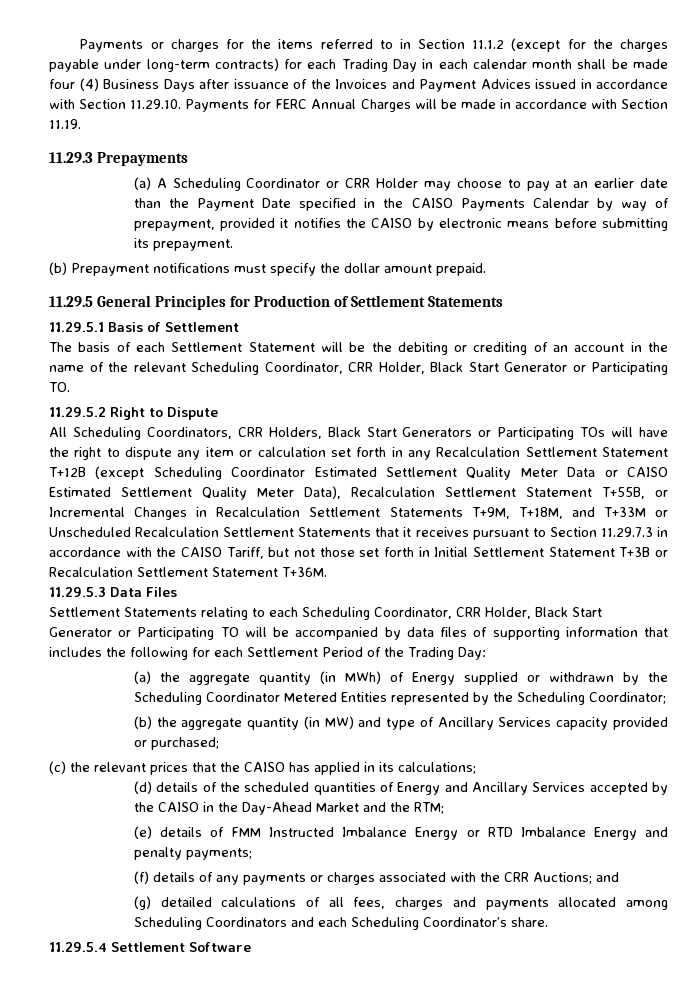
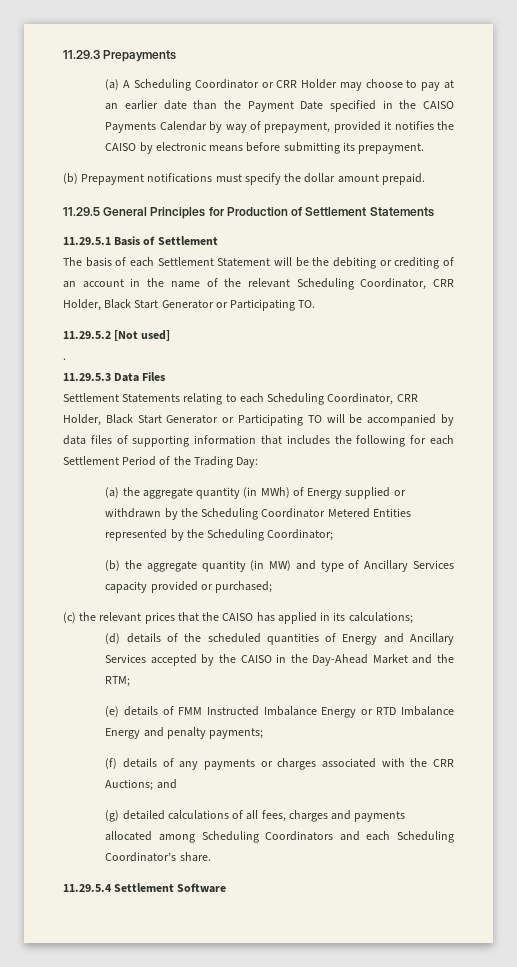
[79,38,668,52] [49,58,669,72] [49,78,668,92] [49,99,668,112] [49,119,81,129] Payments or charges for the items referred to in Section 11.1.2 (except for the charges payable under long-term contracts) for each Trading Day in each calendar month shall be made four (4) Business Days after issuance of the Invoices and Payment Advices issued in accordance with Section 11.29.10. Payments for FERC Annual Charges will be made in accordance with Section 11.19. // -> (63, 54) none
[110,407,218,420] [49,427,668,440] [49,447,668,460] [49,466,668,480] [49,486,668,500] [49,507,669,520] [49,527,668,540] [49,547,668,559] [49,567,327,577] Right to Dispute // All Scheduling Coordinators, CRR Holders, Black Start Generators or Participating TOs will have the right to dispute any item or calculation set forth in any Recalculation Settlement Statement T+12B (except Scheduling Coordinator Estimated Settlement Quality Meter Data or CAISO Estimated Settlement Quality Meter Data), Recalculation Settlement Statement T+55B, or Incremental Changes in Recalculation Settlement Statements T+9M, T+18M, and T+33M or Unscheduled Recalculation Settlement Statements that it receives pursuant to Section 11.29.7.3 in accordance with the CAISO Tariff, but not those set forth in Initial Settlement Statement T+3B or Recalculation Settlement Statement T+36M. -> [114,330,171,341] [63,358,66,360] [Not used] // .

